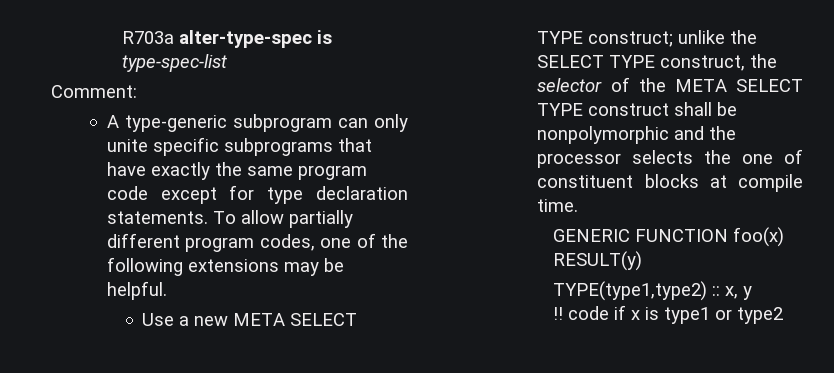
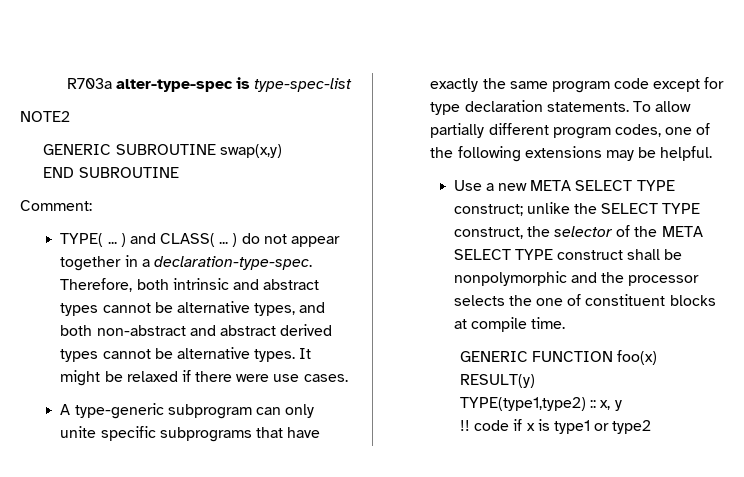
[51,85,137,98] Comment: -> [20,111,70,122] [43,144,282,158] [43,167,179,178] [20,200,92,211] [60,233,341,247] [60,255,312,271] [60,278,320,292] [60,301,326,316] [60,324,333,336] [60,347,312,362] [60,370,348,386] NOTE2 // GENERIC SUBROUTINE swap(x,y) // END SUBROUTINE // Comment: // TYPE( ... ) and CLASS( ... ) do not appear together in a declaration-type-spec. Therefore, both intrinsic and abstract types cannot be alternative types, and both non-abstract and abstract derived types cannot be alternative types. It might be relaxed if there were use cases.

